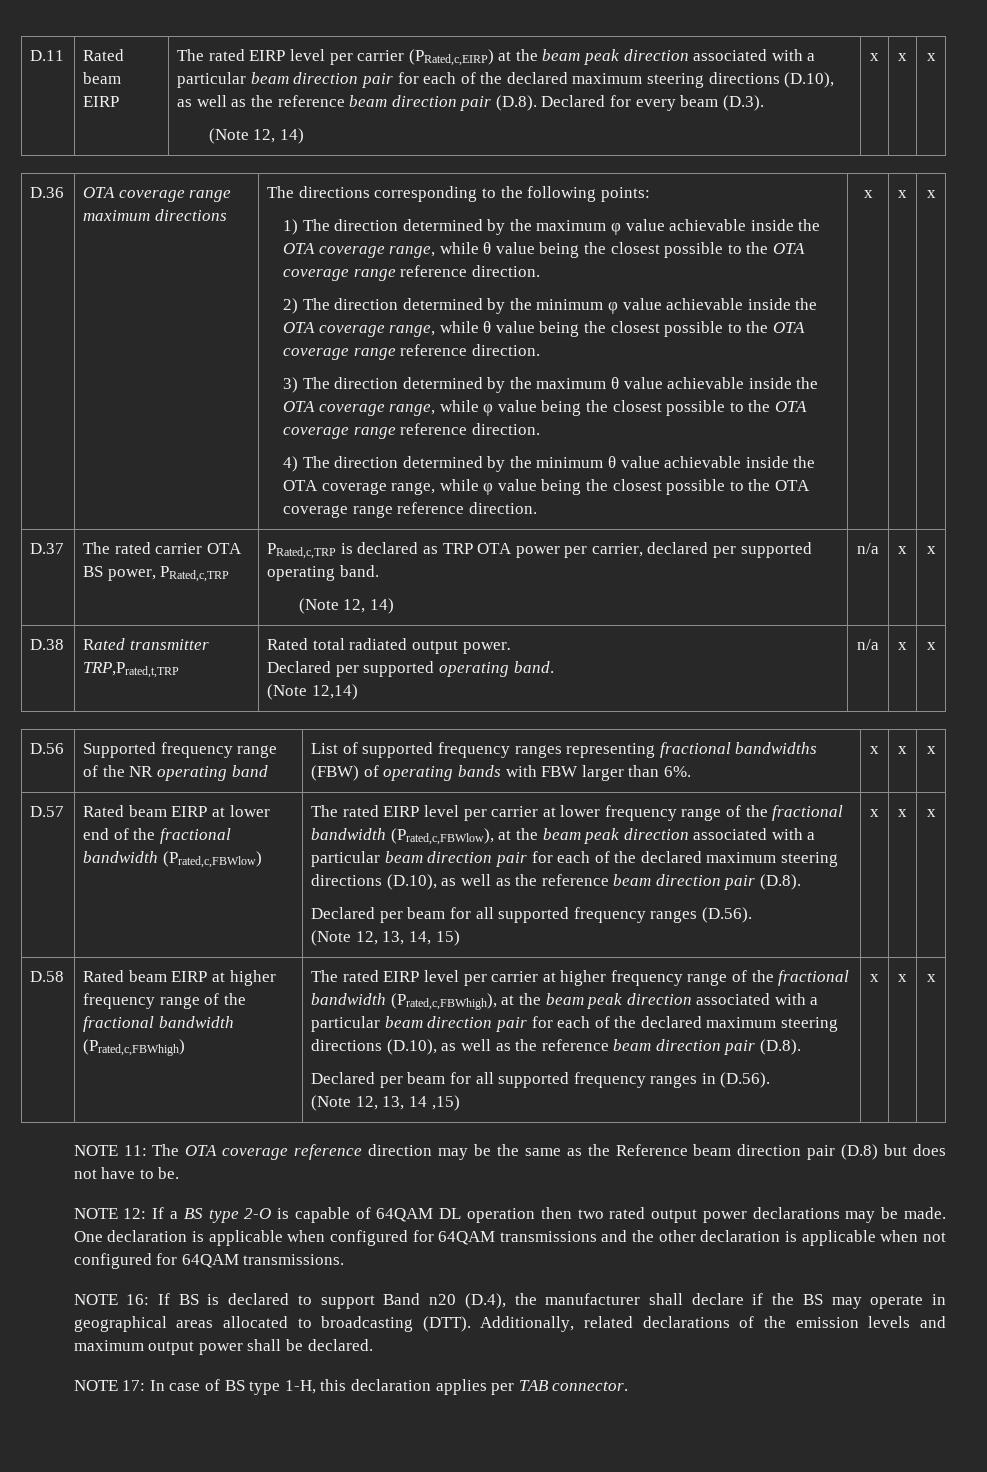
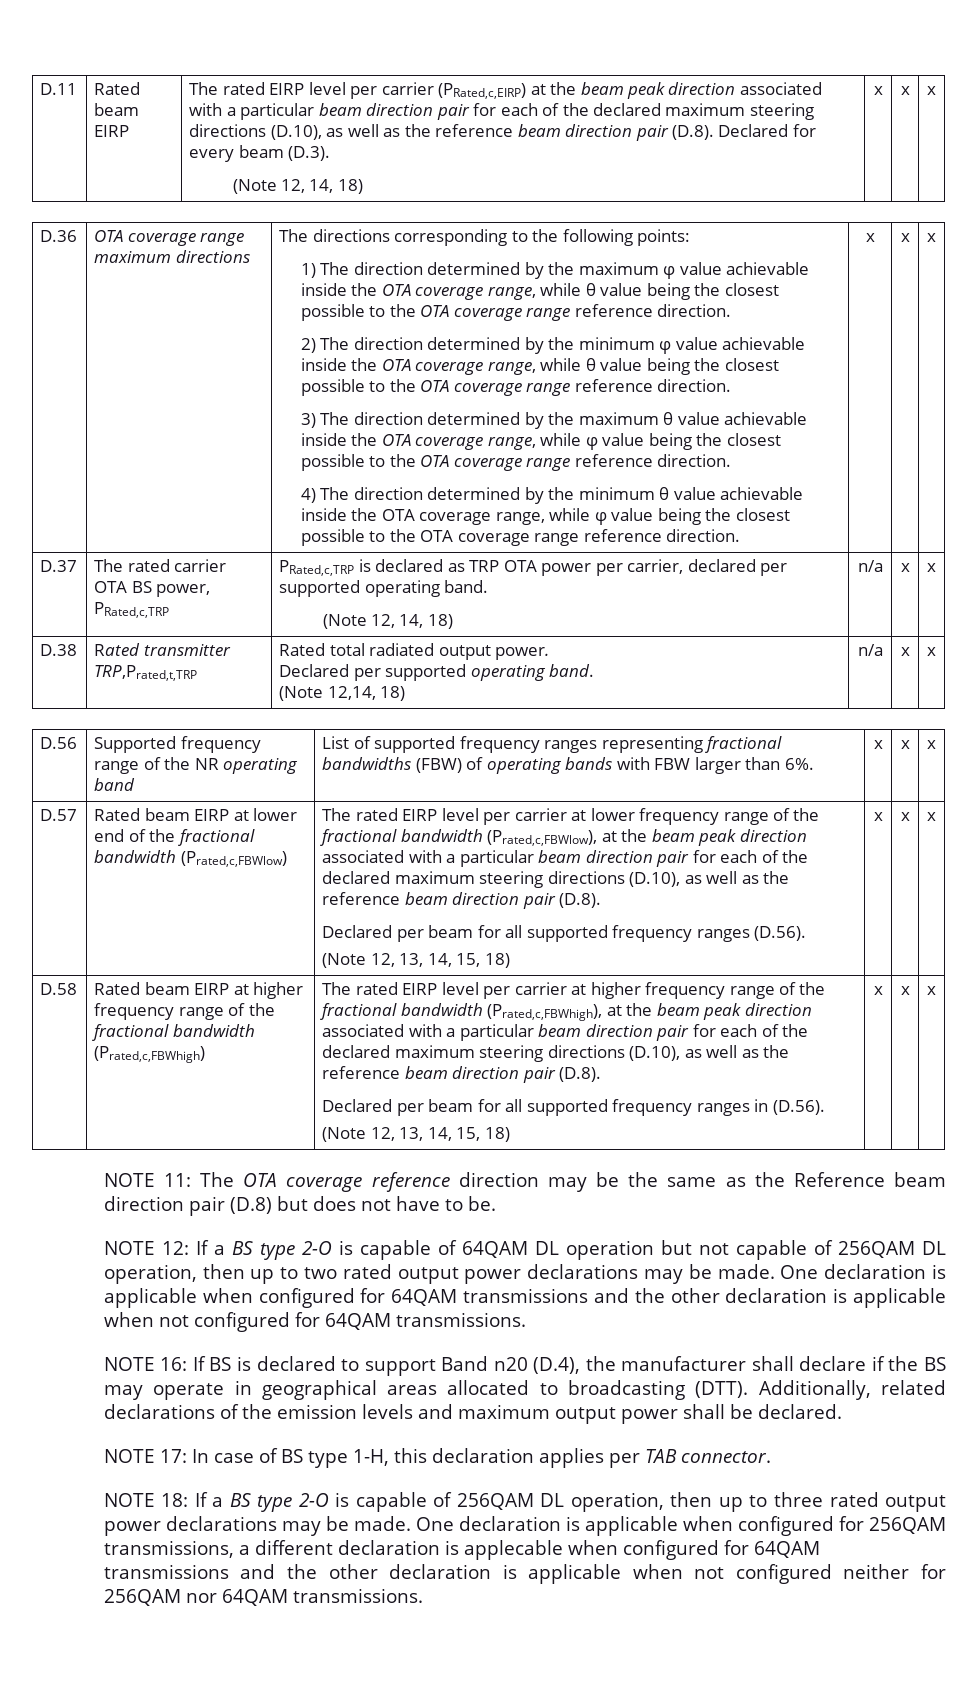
[279,128,304,144] 14) -> [309,179,363,194] 14, 18)
[369,598,394,614] 14) -> [399,614,453,629] 14, 18)
[311,684,358,700] 12,14) -> [327,686,406,701] 12,14, 18)
[435,930,460,946] 15) -> [456,953,510,968] 15, 18)
[408,1095,460,1111] 14 ,15) -> [427,1127,510,1142] 14, 15, 18)
[540,1207,572,1219] then -> [660,1240,947,1260] [103,1264,299,1284] but not capable of 256QAM DL operation, then up to
(629, 1386) none -> [103,1492,947,1512] [103,1516,947,1536] [103,1540,820,1560] [103,1564,946,1584] [103,1588,423,1606] // NOTE 18: If a BS type 2-O is capable of 256QAM DL operation, then up to three rated output power declarations may be made. One declaration is applicable when configured for 256QAM transmissions, a different declaration is applecable when configured for 64QAM transmissions and the other declaration is applicable when not configured neither for 256QAM nor 64QAM transmissions.

